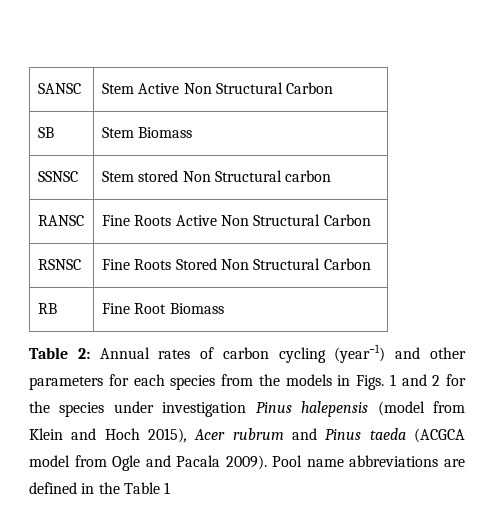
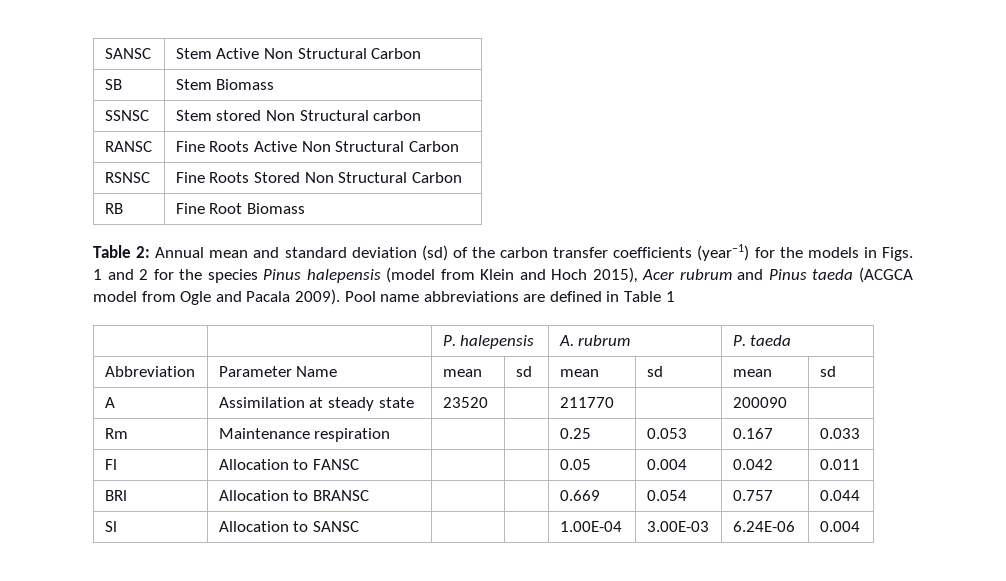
[158,344,466,363] [29,374,253,390] rates of carbon cycling (year−1) and other parameters for each species from -> [209,244,775,261] mean and standard deviation (sd) of the carbon transfer coefficients (year−1) for
[113,401,247,417] under investigation -> (258, 276) none
[98,482,120,494] the -> (620, 296) none
(171, 488) none -> [442,335,535,349] [558,335,631,346] [732,335,792,346] [104,366,195,377] [218,366,338,377] [442,369,482,377] [515,366,532,377] [559,369,599,377] [646,366,663,377] [732,369,772,377] [819,366,836,377] [104,397,115,408] [218,397,414,411] [442,397,488,408] [559,397,614,408] [732,397,787,408] [104,428,128,439] [218,428,391,442] [559,428,591,439] [646,428,687,439] [732,428,773,439] [819,428,860,439] [104,459,117,470] [218,459,359,470] [559,459,591,470] [646,459,687,470] [732,459,773,470] [819,459,860,470] [104,490,127,501] [218,490,369,501] [559,490,600,501] [646,490,687,501] [732,490,773,501] [819,490,860,501] [104,521,117,532] [218,521,359,532] [559,521,622,532] [646,521,709,532] [732,521,795,532] [819,521,860,532] // | | P. halepensis | A. rubrum | P. taeda // Abbreviation | Parameter Name | mean | sd | mean | sd | mean | sd // A | Assimilation at steady state | 23520 | | 211770 | | 200090 | // Rm | Maintenance respiration | | | 0.25 | 0.053 | 0.167 | 0.033 // Fl | Allocation to FANSC | | | 0.05 | 0.004 | 0.042 | 0.011 // BRl | Allocation to BRANSC | | | 0.669 | 0.054 | 0.757 | 0.044 // Sl | Allocation to SANSC | | | 1.00E-04 | 3.00E-03 | 6.24E-06 | 0.004

